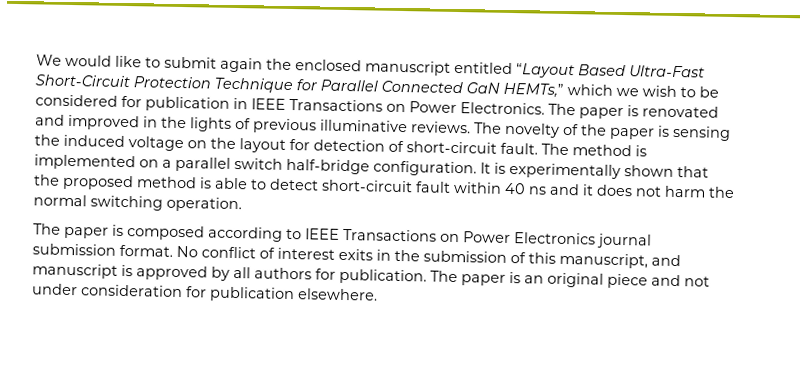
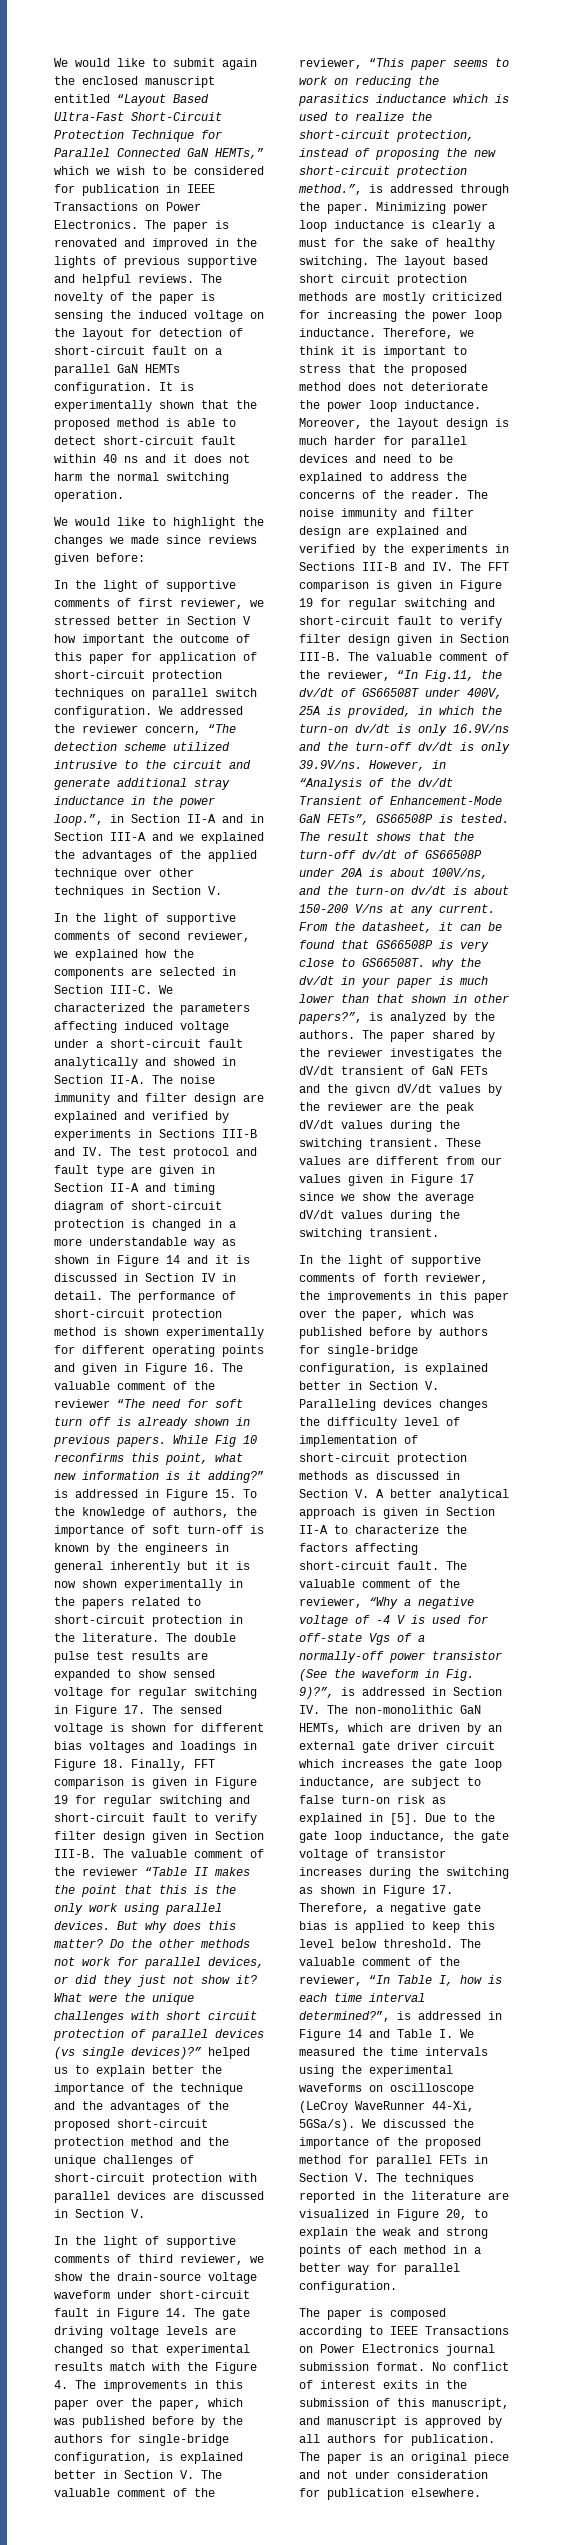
[320,119,408,133] illuminative -> [187,256,257,268] [54,274,131,286] supportive and helpful
[500,142,647,157] [34,154,136,171] fault. The method is implemented -> [152,346,187,355] fault
[234,157,370,175] switch half-bridge -> [117,364,180,373] GaN HEMTs
(242, 204) none -> [54,517,264,529] [54,535,257,547] [54,553,145,565] [54,580,236,592] [54,598,264,609] [54,616,251,625] [54,634,250,646] [54,652,257,664] [54,670,222,682] [54,688,257,700] [54,706,243,718] [54,724,236,735] [54,742,230,751] [54,760,251,769] [54,778,230,790] [54,796,215,808] [54,814,264,826] [54,832,264,844] [54,850,257,862] [54,868,194,880] [54,886,222,898] [54,913,236,925] [54,931,250,942] [54,949,194,961] [54,967,236,979] [54,985,173,994] [54,1003,250,1015] [54,1021,229,1033] [54,1039,243,1048] [54,1057,236,1069] [54,1075,215,1084] [54,1093,264,1105] [54,1111,229,1123] [54,1129,257,1141] [54,1147,257,1159] [54,1165,215,1177] [54,1183,215,1195] [54,1201,222,1213] [54,1219,236,1231] [54,1237,236,1249] [54,1255,250,1267] [54,1273,236,1282] [54,1291,236,1303] [54,1309,222,1321] [54,1327,264,1339] [54,1345,264,1357] [54,1363,243,1375] [54,1381,215,1390] [54,1399,243,1408] [54,1417,250,1429] [53,1435,257,1447] [54,1453,243,1465] [54,1471,264,1483] [54,1489,257,1501] [54,1507,257,1519] [54,1525,264,1537] [54,1543,229,1555] [54,1561,250,1573] [54,1579,243,1591] [54,1597,201,1609] [54,1615,243,1627] [54,1633,236,1642] [54,1651,208,1663] [54,1669,215,1681] [54,1687,257,1699] [54,1705,222,1717] [54,1723,264,1735] [54,1741,257,1753] [54,1759,215,1771] [54,1777,257,1789] [54,1795,250,1807] [54,1813,257,1825] [54,1831,264,1843] [54,1849,264,1858] [54,1867,250,1876] [54,1885,236,1897] [54,1903,222,1915] [54,1921,236,1933] [54,1939,250,1948] [54,1957,264,1969] [54,1975,257,1987] [54,1993,194,2005] [54,2011,257,2023] [53,2029,264,2041] [54,2047,250,2059] [54,2065,222,2077] [54,2083,243,2095] [54,2101,229,2113] [54,2119,208,2131] [54,2137,229,2149] [54,2155,194,2167] [54,2173,257,2185] [54,2191,264,2203] [54,2209,145,2218] [54,2236,236,2248] [54,2254,264,2265] [54,2272,257,2284] [54,2290,250,2299] [54,2308,250,2320] [54,2326,236,2338] [54,2344,250,2356] [54,2362,257,2374] [54,2380,243,2392] [54,2398,243,2410] [54,2416,243,2428] [54,2434,229,2446] [54,2452,243,2464] [54,2470,222,2479] [54,2488,215,2497] [299,58,509,70] [299,76,439,88] [298,94,509,106] [299,112,432,121] [299,130,474,142] [299,148,496,160] [299,166,467,178] [299,184,509,196] [299,202,488,214] [299,220,495,232] [299,238,495,250] [299,256,488,268] [299,274,467,286] [299,292,502,304] [299,310,502,322] [299,328,474,339] [299,346,467,358] [299,364,467,376] [299,382,488,391] [299,400,481,412] [299,418,509,430] [299,436,467,448] [299,454,453,463] [299,472,467,484] [299,490,488,499] [299,508,474,520] [299,526,467,538] [299,544,509,556] [299,562,509,571] [299,580,502,592] [299,598,495,610] [299,616,502,628] [299,634,509,646] [299,652,509,661] [299,670,502,682] [299,688,502,699] [299,706,502,718] [299,724,509,736] [299,742,510,754] [299,760,446,771] [299,778,453,790] [299,796,502,805] [299,814,509,825] [299,832,474,841] [299,850,482,859] [299,868,488,879] [299,886,509,895] [299,904,495,916] [299,922,502,933] [299,940,489,952] [299,958,481,970] [299,976,488,988] [299,994,509,1003] [298,1012,495,1024] [299,1030,495,1042] [299,1048,502,1060] [299,1066,488,1075] [299,1084,502,1096] [299,1102,474,1114] [299,1120,460,1132] [299,1138,481,1150] [299,1156,502,1165] [299,1174,474,1186] [299,1192,474,1204] [299,1210,460,1222] [299,1228,439,1240] [299,1255,481,1267] [299,1273,488,1284] [299,1291,509,1303] [299,1309,474,1321] [299,1327,488,1339] [299,1345,418,1357] [299,1363,488,1375] [299,1381,439,1390] [299,1399,488,1411] [299,1417,460,1429] [299,1435,418,1447] [299,1453,467,1465] [299,1471,460,1480] [299,1489,509,1501] [299,1507,495,1519] [299,1525,467,1534] [299,1543,418,1555] [299,1561,467,1570] [299,1579,460,1588] [299,1597,474,1609] [299,1615,488,1627] [299,1633,425,1645] [299,1651,502,1663] [299,1669,474,1681] [299,1687,502,1699] [299,1705,481,1714] [299,1723,502,1735] [299,1741,495,1753] [299,1759,502,1771] [299,1777,481,1789] [299,1795,446,1804] [299,1813,495,1825] [299,1831,509,1843] [299,1849,446,1861] [299,1867,509,1879] [299,1885,453,1897] [299,1903,481,1915] [299,1921,495,1933] [299,1939,481,1948] [299,1957,460,1966] [299,1975,502,1986] [299,1993,425,2002] [299,2011,502,2022] [299,2029,474,2041] [299,2047,488,2056] [299,2065,453,2077] [299,2083,474,2095] [299,2101,474,2113] [299,2119,474,2131] [299,2137,481,2149] [299,2155,488,2167] [299,2173,474,2185] [299,2191,509,2203] [299,2209,488,2221] [299,2227,488,2239] [299,2245,481,2257] [299,2263,460,2275] [299,2281,397,2293] // We would like to highlight the changes we made since reviews given before: // In the light of supportive comments of first reviewer, we stressed better in Section V how important the outcome of this paper for application of short-circuit protection techniques on parallel switch configuration. We addressed the reviewer concern, “The detection scheme utilized intrusive to the circuit and generate additional stray inductance in the power loop.”, in Section II-A and in Section III-A and we explained the advantages of the applied technique over other techniques in Section V. // In the light of supportive comments of second reviewer, we explained how the components are selected in Section III-C. We characterized the parameters affecting induced voltage under a short-circuit fault analytically and showed in Section II-A. The noise immunity and filter design are explained and verified by experiments in Sections III-B and IV. The test protocol and fault type are given in Section II-A and timing diagram of short-circuit protection is changed in a more understandable way as shown in Figure 14 and it is discussed in Section IV in detail. The performance of short-circuit protection method is shown experimentally for different operating points and given in Figure 16. The valuable comment of the reviewer “The need for soft turn off is already shown in previous papers. While Fig 10 reconfirms this point, what new information is it adding?” is addressed in Figure 15. To the knowledge of authors, the importance of soft turn-off is known by the engineers in general inherently but it is now shown experimentally in the papers related to short-circuit protection in the literature. The double pulse test results are expanded to show sensed voltage for regular switching in Figure 17. The sensed voltage is shown for different bias voltages and loadings in Figure 18. Finally, FFT comparison is given in Figure 19 for regular switching and short-circuit fault to verify filter design given in Section III-B. The valuable comment of the reviewer “Table II makes the point that this is the only work using parallel devices. But why does this matter? Do the other methods not work for parallel devices, or did they just not show it? What were the unique challenges with short circuit protection of parallel devices (vs single devices)?” helped us to explain better the importance of the technique and the advantages of the proposed short-circuit protection method and the unique challenges of short-circuit protection with parallel devices are discussed in Section V. // In the light of supportive comments of third reviewer, we show the drain-source voltage waveform under short-circuit fault in Figure 14. The gate driving voltage levels are changed so that experimental results match with the Figure 4. The improvements in this paper over the paper, which was published before by the authors for single-bridge configuration, is explained better in Section V. The valuable comment of the reviewer, “This paper seems to work on reducing the parasitics inductance which is used to realize the short-circuit protection, instead of proposing the new short-circuit protection method.”, is addressed through the paper. Minimizing power loop inductance is clearly a must for the sake of healthy switching. The layout based short circuit protection methods are mostly criticized for increasing the power loop inductance. Therefore, we think it is important to stress that the proposed method does not deteriorate the power loop inductance. Moreover, the layout design is much harder for parallel devices and need to be explained to address the concerns of the reader. The noise immunity and filter design are explained and verified by the experiments in Sections III-B and IV. The FFT comparison is given in Figure 19 for regular switching and short-circuit fault to verify filter design given in Section III-B. The valuable comment of the reviewer, “In Fig.11, the dv/dt of GS66508T under 400V, 25A is provided, in which the turn-on dv/dt is only 16.9V/ns and the turn-off dv/dt is only 39.9V/ns. However, in “Analysis of the dv/dt Transient of Enhancement-Mode GaN FETs”, GS66508P is tested. The result shows that the turn-off dv/dt of GS66508P under 20A is about 100V/ns, and the turn-on dv/dt is about 150-200 V/ns at any current. From the datasheet, it can be found that GS66508P is very close to GS66508T. why the dv/dt in your paper is much lower than that shown in other papers?”, is analyzed by the authors. The paper shared by the reviewer investigates the dV/dt transient of GaN FETs and the givcn dV/dt values by the reviewer are the peak dV/dt values during the switching transient. These values are different from our values given in Figure 17 since we show the average dV/dt values during the switching transient. // In the light of supportive comments of forth reviewer, the improvements in this paper over the paper, which was published before by authors for single-bridge configuration, is explained better in Section V. Paralleling devices changes the difficulty level of implementation of short-circuit protection methods as discussed in Section V. A better analytical approach is given in Section II-A to characterize the factors affecting short-circuit fault. The valuable comment of the reviewer, “Why a negative voltage of -4 V is used for off-state Vgs of a normally-off power transistor (See the waveform in Fig. 9)?”, is addressed in Section IV. The non-monolithic GaN HEMTs, which are driven by an external gate driver circuit which increases the gate loop inductance, are subject to false turn-on risk as explained in [5]. Due to the gate loop inductance, the gate voltage of transistor increases during the switching as shown in Figure 17. Therefore, a negative gate bias is applied to keep this level below threshold. The valuable comment of the reviewer, “In Table I, how is each time interval determined?”, is addressed in Figure 14 and Table I. We measured the time intervals using the experimental waveforms on oscilloscope (LeCroy WaveRunner 44-Xi, 5GSa/s). We discussed the importance of the proposed method for parallel FETs in Section V. The techniques reported in the literature are visualized in Figure 20, to explain the weak and strong points of each method in a better way for parallel configuration.

